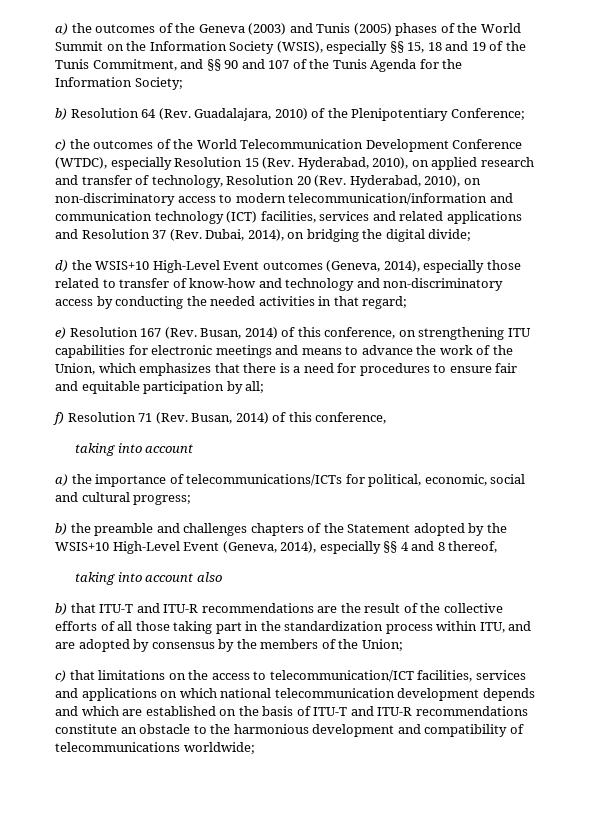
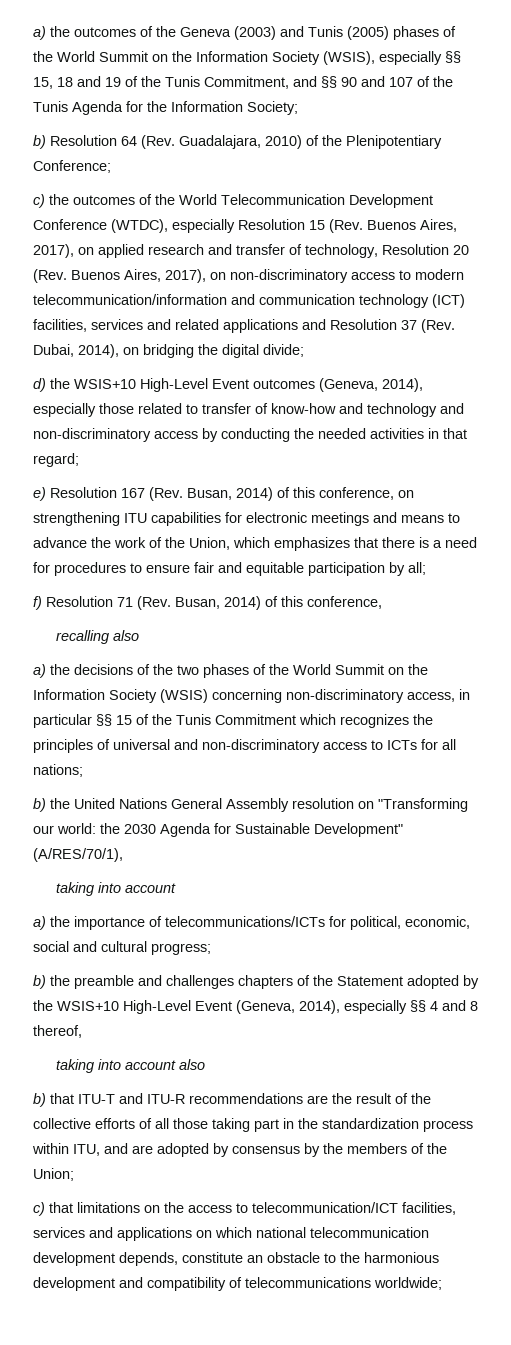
[297,157,409,170] Hyderabad, 2010), -> [367,219,457,232] [33,244,74,258] Buenos Aires, 2017),
[349,175,461,188] Hyderabad, 2010), -> [71,269,206,283] Buenos Aires, 2017),
(387, 418) none -> [55,630,139,644] [33,664,428,678] [33,689,470,703] [33,714,433,728] [33,739,456,753] [33,764,83,777] [33,798,468,812] [33,823,403,837] [33,848,123,862] // recalling also // a) the decisions of the two phases of the World Summit on the Information Society (WSIS) concerning non-discriminatory access, in particular §§ 15 of the Tunis Commitment which recognizes the principles of universal and non-discriminatory access to ICTs for all nations; // b) the United Nations General Assembly resolution on "Transforming our world: the 2030 Agenda for Sustainable Development" (A/RES/70/1),
[482,688,535,701] [55,706,528,716] depends and which are established on the basis of ITU-T and ITU-R recommendations -> [119,1252,178,1266] depends,

